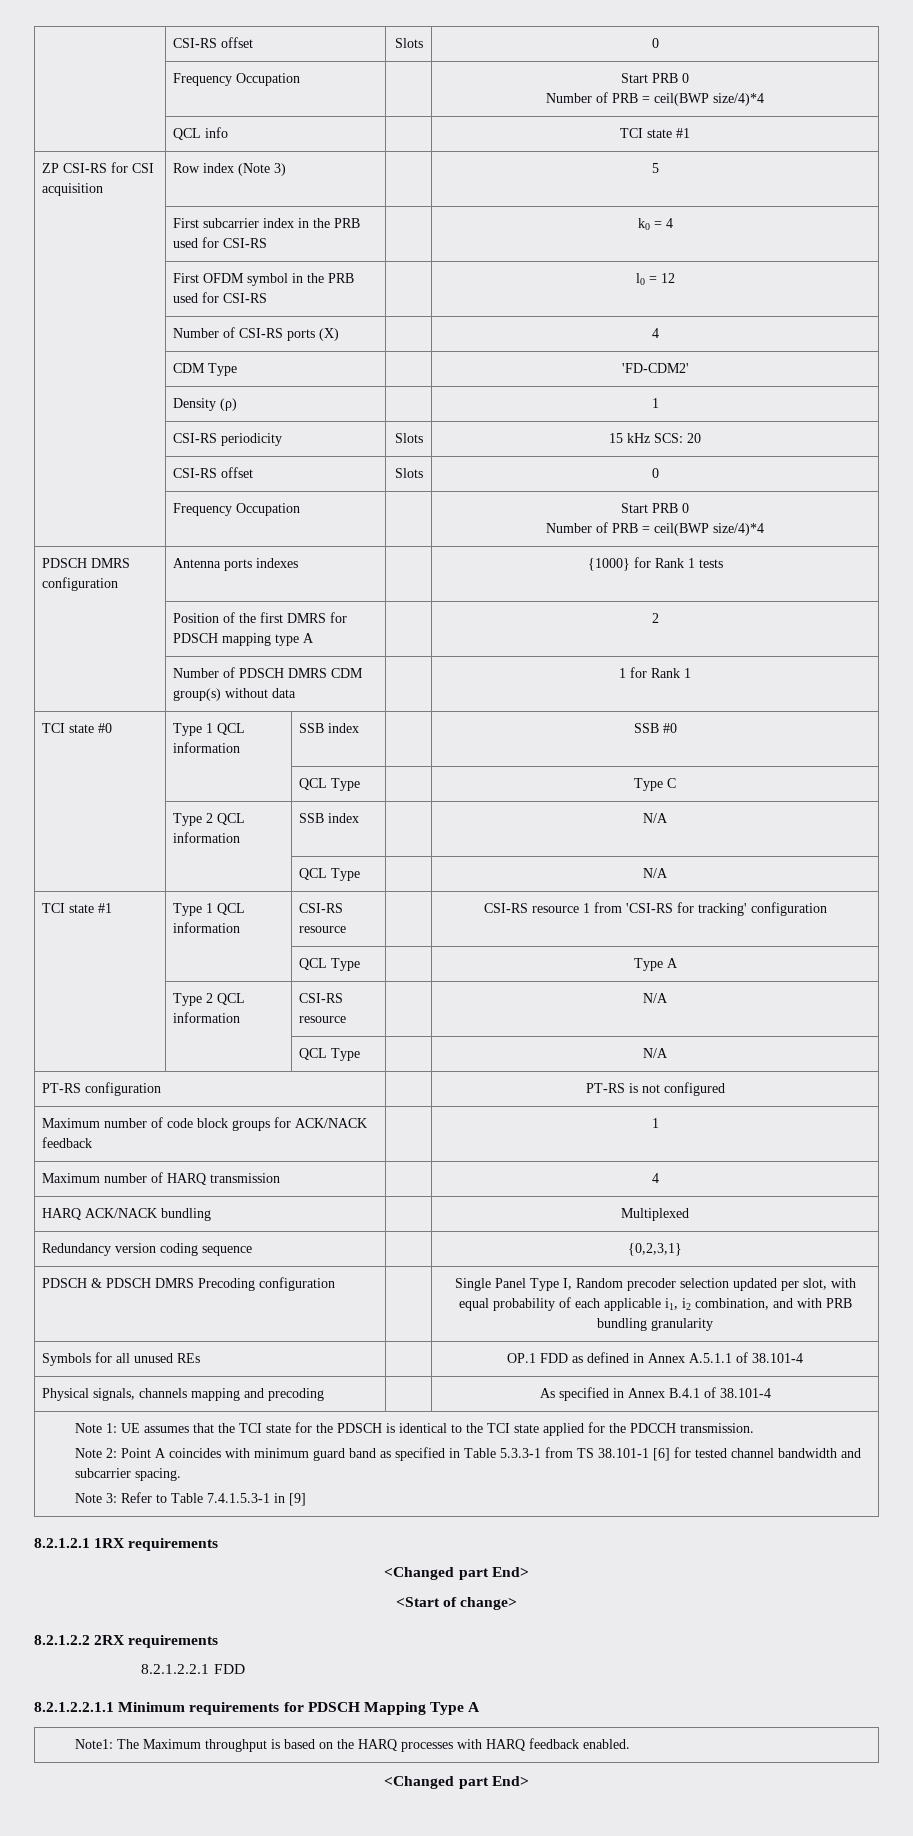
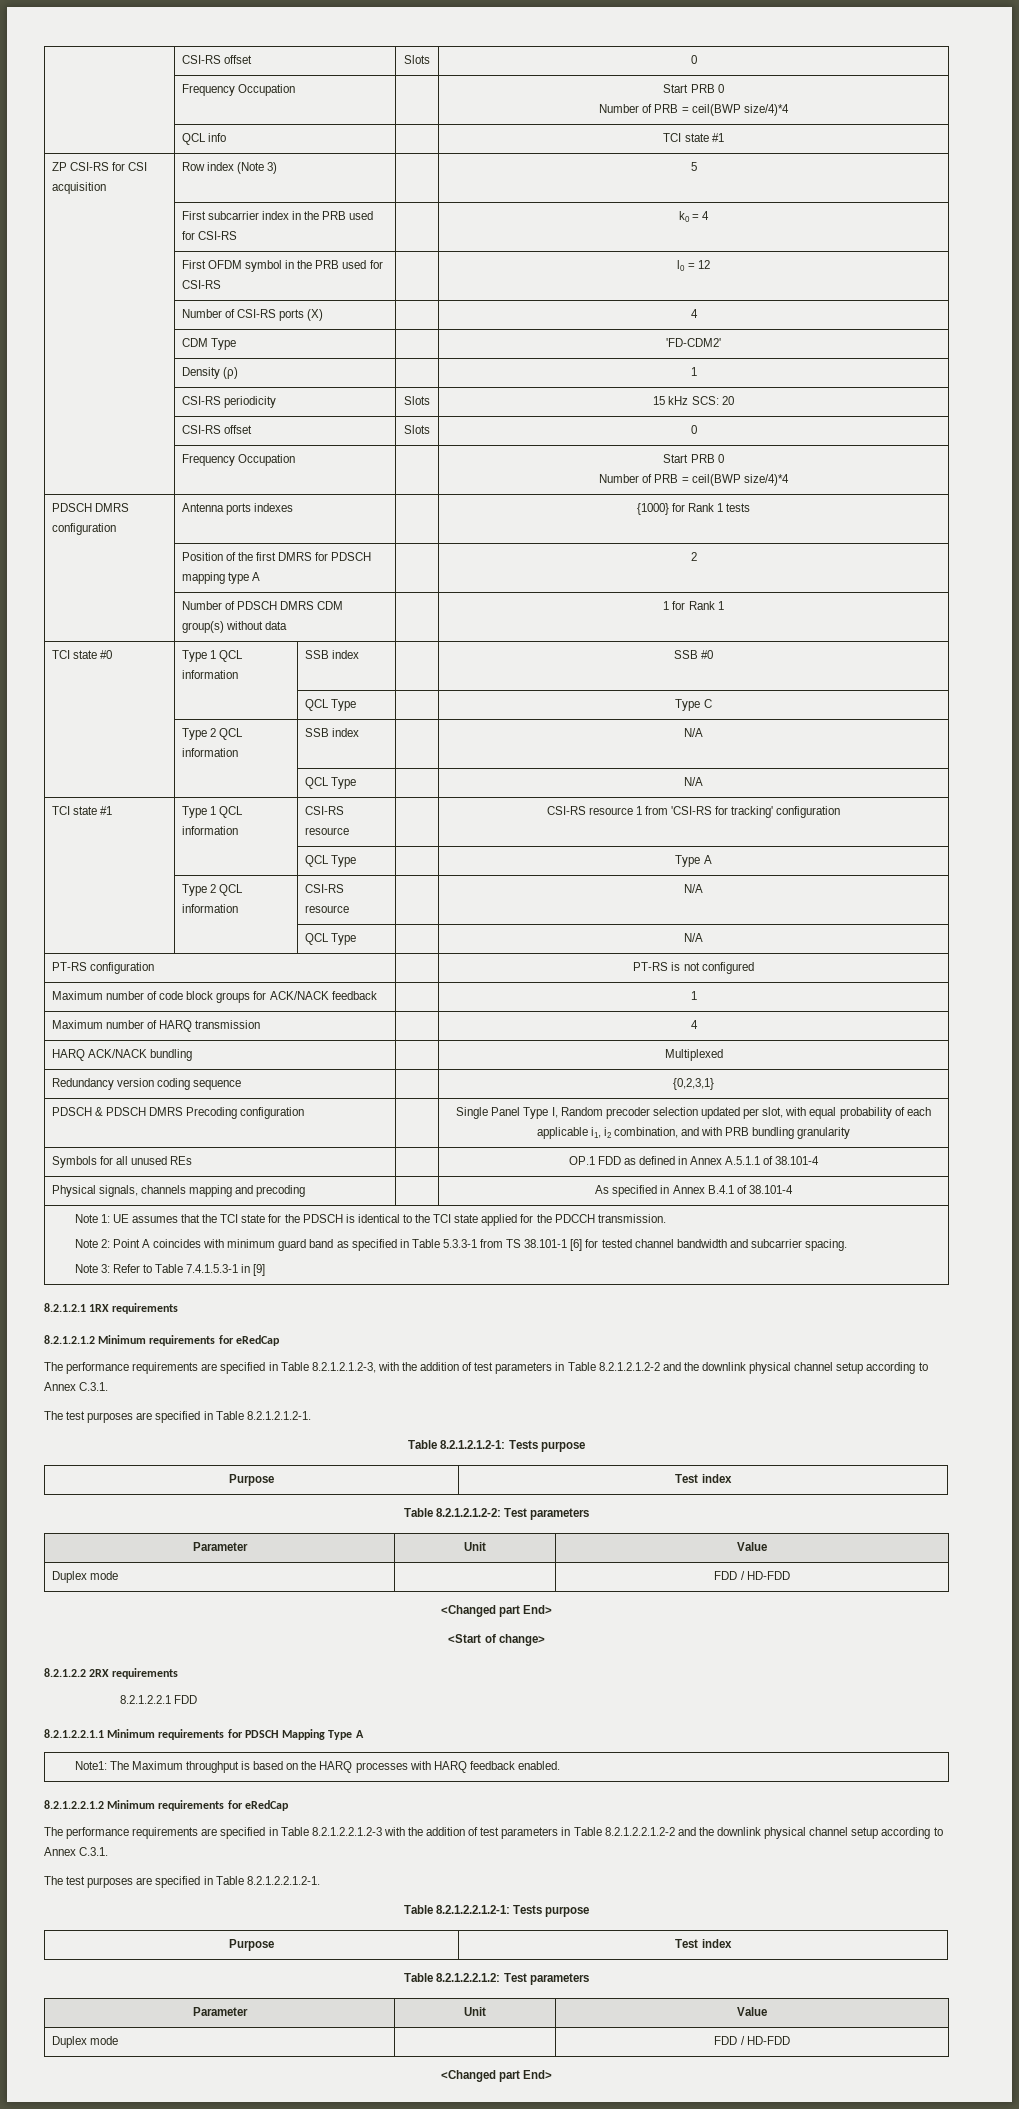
(219, 1544) none -> [44,1335,280,1346] [44,1362,928,1374] [44,1382,109,1391] [44,1411,311,1423] [408,1440,585,1452] [229,1474,274,1486] [675,1474,732,1483] [403,1508,590,1520] [192,1542,248,1551] [464,1542,486,1551] [736,1542,767,1551] [51,1571,118,1583] [714,1571,790,1580] // 8.2.1.2.1.2 Minimum requirements for eRedCap // The performance requirements are specified in Table 8.2.1.2.1.2-3, with the addition of test parameters in Table 8.2.1.2.1.2-2 and the downlink physical channel setup according to Annex C.3.1. // The test purposes are specified in Table 8.2.1.2.1.2-1. // Table 8.2.1.2.1.2-1: Tests purpose // Purpose | Test index // Table 8.2.1.2.1.2-2: Test parameters // Parameter | Unit | Value // Duplex mode | | FDD / HD-FDD
(630, 1744) none -> [44,1800,289,1811] [44,1827,943,1839] [44,1847,109,1856] [44,1876,320,1888] [403,1905,590,1917] [229,1939,274,1951] [675,1939,732,1948] [404,1973,589,1985] [192,2007,248,2016] [464,2007,486,2016] [736,2007,767,2016] [51,2036,118,2048] [714,2036,790,2045] // 8.2.1.2.2.1.2 Minimum requirements for eRedCap // The performance requirements are specified in Table 8.2.1.2.2.1.2-3 with the addition of test parameters in Table 8.2.1.2.2.1.2-2 and the downlink physical channel setup according to Annex C.3.1. // The test purposes are specified in Table 8.2.1.2.2.1.2-1. // Table 8.2.1.2.2.1.2-1: Tests purpose // Purpose | Test index // Table 8.2.1.2.2.1.2: Test parameters // Parameter | Unit | Value // Duplex mode | | FDD / HD-FDD

